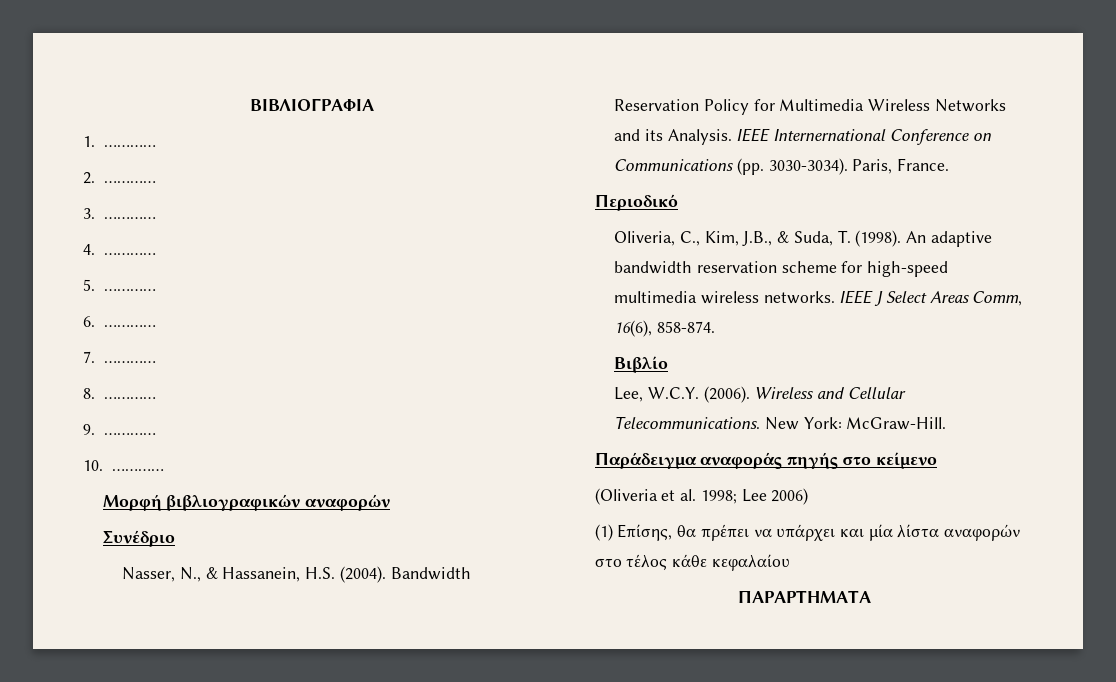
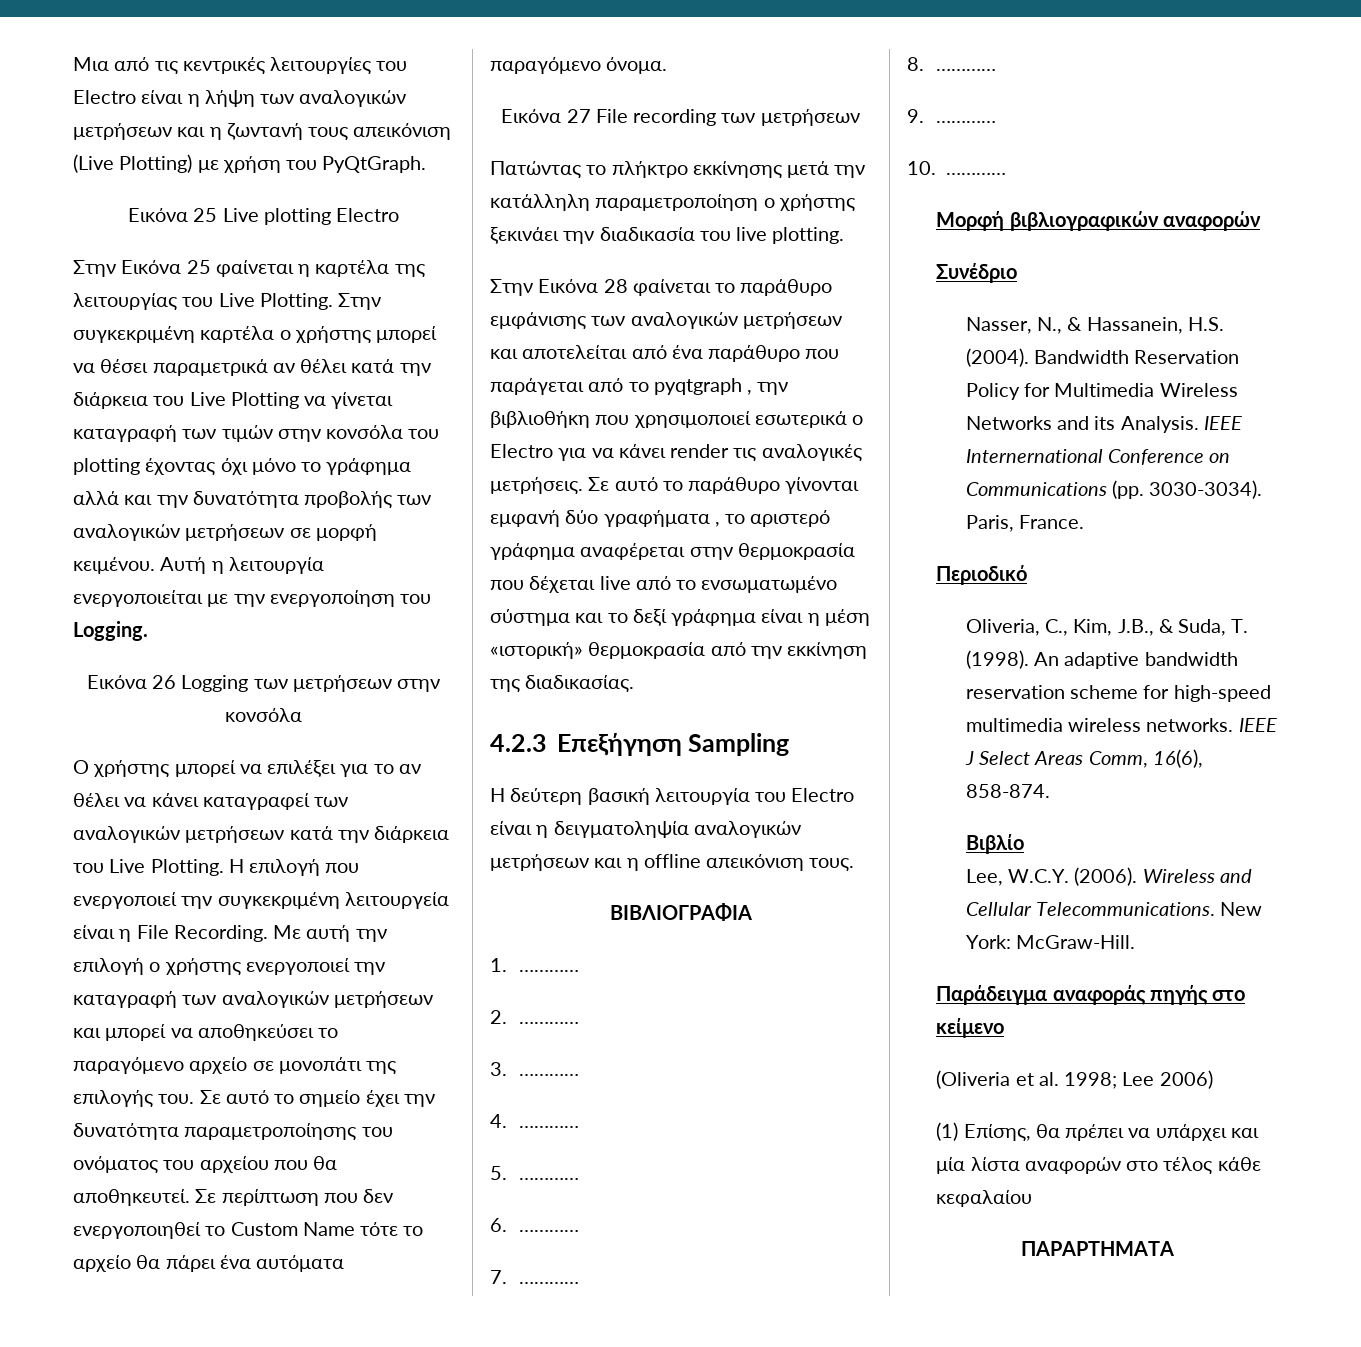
(250, 104) none -> [73,57,408,75] [73,90,407,107] [73,123,452,141] [73,154,427,173] [127,208,400,225] [73,260,425,278] [73,293,382,311] [73,326,438,344] [73,359,431,376] [73,392,394,409] [73,425,440,442] [73,458,412,476] [73,491,432,509] [73,524,377,541] [73,557,324,574] [73,590,432,607] [73,621,148,641] [86,675,441,692] [225,708,302,722] [73,760,421,778] [73,793,349,810] [73,826,450,843] [73,859,360,876] [73,892,449,909] [73,925,387,942] [73,958,386,976] [73,991,433,1008] [73,1024,339,1041] [73,1057,397,1075] [73,1090,435,1108] [73,1123,393,1141] [73,1156,338,1174] [73,1189,394,1206] [73,1222,424,1239] [73,1255,345,1272] [490,57,668,74] [501,109,860,126] [490,161,866,179] [490,194,855,212] [490,227,845,244] [490,279,833,296] [490,312,842,330] [490,345,840,362] [490,378,789,395] [490,411,864,428] [490,444,862,462] [490,477,860,495] [490,510,831,527] [490,543,855,560] [490,576,838,593] [490,609,870,626] [490,642,868,659] [490,675,635,693] [490,733,790,756] [490,788,855,805] [490,821,801,838] [490,854,855,872] Μια από τις κεντρικές λειτουργίες του Electro είναι η λήψη των αναλογικών μετρήσεων και η ζωντανή τους απεικόνιση (Live Plotting) με χρήση του PyQtGraph. // Εικόνα 25 Live plotting Electro // Στην Εικόνα 25 φαίνεται η καρτέλα της λειτουργίας του Live Plotting. Στην συγκεκριμένη καρτέλα ο χρήστης μπορεί να θέσει παραμετρικά αν θέλει κατά την διάρκεια του Live Plotting να γίνεται καταγραφή των τιμών στην κονσόλα του plotting έχοντας όχι μόνο το γράφημα αλλά και την δυνατότητα προβολής των αναλογικών μετρήσεων σε μορφή κειμένου. Αυτή η λειτουργία ενεργοποιείται με την ενεργοποίηση του Logging. // Εικόνα 26 Logging των μετρήσεων στην κονσόλα // Ο χρήστης μπορεί να επιλέξει για το αν θέλει να κάνει καταγραφεί των αναλογικών μετρήσεων κατά την διάρκεια του Live Plotting. Η επιλογή που ενεργοποιεί την συγκεκριμένη λειτουργεία είναι η File Recording. Με αυτή την επιλογή ο χρήστης ενεργοποιεί την καταγραφή των αναλογικών μετρήσεων και μπορεί να αποθηκεύσει το παραγόμενο αρχείο σε μονοπάτι της επιλογής του. Σε αυτό το σημείο έχει την δυνατότητα παραμετροποίησης του ονόματος του αρχείου που θα αποθηκευτεί. Σε περίπτωση που δεν ενεργοποιηθεί το Custom Name τότε το αρχείο θα πάρει ένα αυτόματα παραγόμενο όνομα. // Εικόνα 27 File recording των μετρήσεων // Πατώντας το πλήκτρο εκκίνησης μετά την κατάλληλη παραμετροποίηση ο χρήστης ξεκινάει την διαδικασία του live plotting. // Στην Εικόνα 28 φαίνεται το παράθυρο εμφάνισης των αναλογικών μετρήσεων και αποτελείται από ένα παράθυρο που παράγεται από το pyqtgraph , την βιβλιοθήκη που χρησιμοποιεί εσωτερικά ο Electro για να κάνει render τις αναλογικές μετρήσεις. Σε αυτό το παράθυρο γίνονται εμφανή δύο γραφήματα , το αριστερό γράφημα αναφέρεται στην θερμοκρασία που δέχεται live από το ενσωματωμένο σύστημα και το δεξί γράφημα είναι η μέση «ιστορική» θερμοκρασία από την εκκίνηση της διαδικασίας. // 4.2.3 Επεξήγηση Sampling // Η δεύτερη βασική λειτουργία του Electro είναι η δειγματοληψία αναλογικών μετρήσεων και η offline απεικόνιση τους. //

